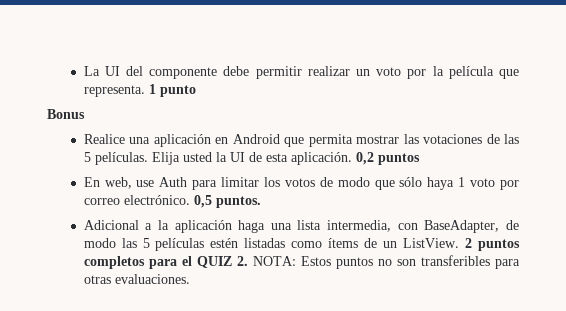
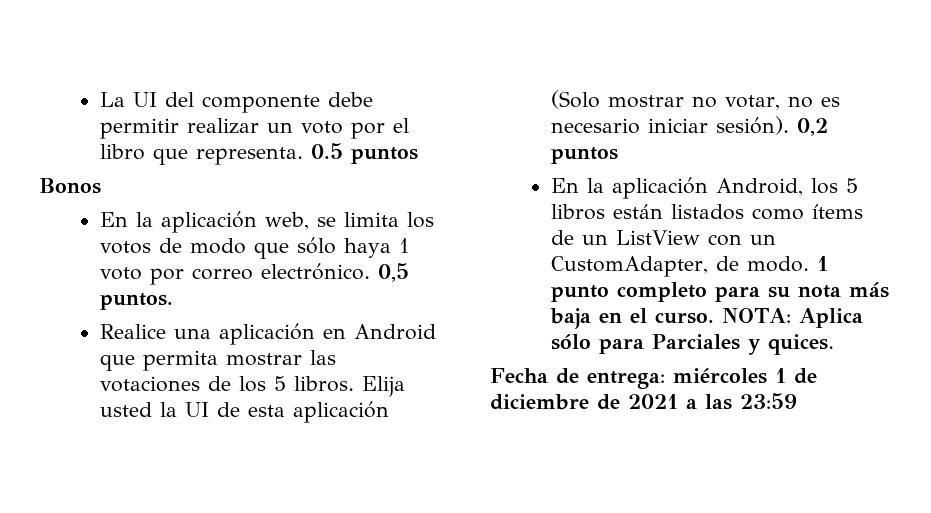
[432,66,519,79] [83,84,196,97] [47,109,85,119] [83,134,519,147] [83,152,420,165] [83,177,260,190] la película que representa. 1 punto // Bonus // Realice una aplicación en Android que permita mostrar las votaciones de las 5 películas. Elija usted la UI de esta aplicación. 0,2 puntos // En web, use Auth para limitar -> [392,118,409,133] [99,143,418,165] [39,178,101,194] [99,211,399,233] el libro que representa. 0.5 puntos // Bonos // En la aplicación web, se limita
[83,220,519,233] [83,238,520,251] [83,255,520,269] [83,274,190,284] Adicional a la aplicación haga una lista intermedia, con BaseAdapter, de modo las 5 películas estén listadas como ítems de un ListView. 2 puntos completos para el QUIZ 2. NOTA: Estos puntos no son transferibles para otras evaluaciones. -> [99,323,436,345] [99,350,336,371] [99,376,405,397] [99,401,389,423] [550,90,840,110] [550,116,828,136] [550,147,618,164] [550,177,858,199] [550,204,863,220] [550,230,776,246] [550,256,828,277] [550,282,889,302] [549,308,863,329] [550,334,834,355] [490,368,817,389] [490,393,797,410] Realice una aplicación en Android que permita mostrar las votaciones de los 5 libros. Elija usted la UI de esta aplicación (Solo mostrar no votar, no es necesario iniciar sesión). 0,2 puntos // En la aplicación Android, los 5 libros están listados como ítems de un ListView con un CustomAdapter, de modo. 1 punto completo para su nota más baja en el curso. NOTA: Aplica sólo para Parciales y quices. // Fecha de entrega: miércoles 1 de diciembre de 2021 a las 23:59

